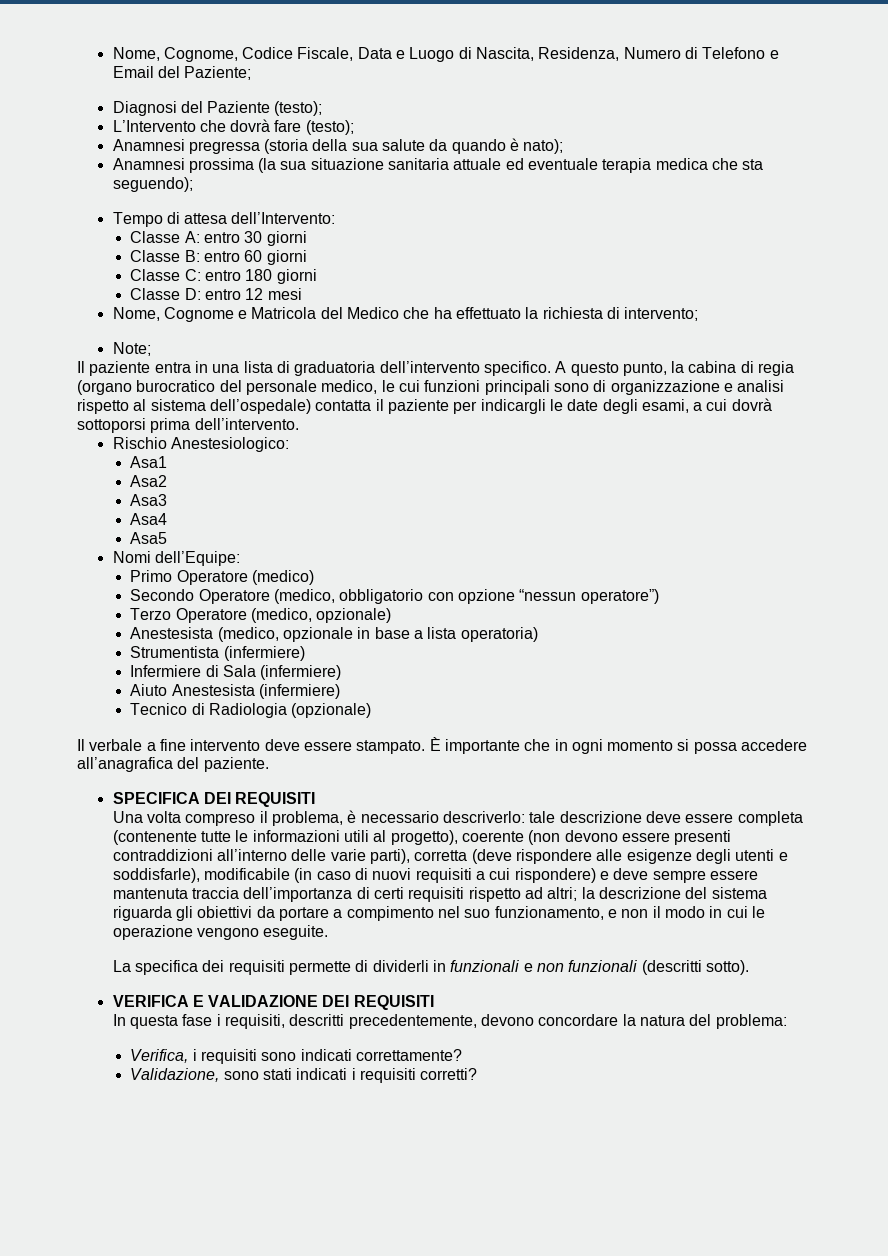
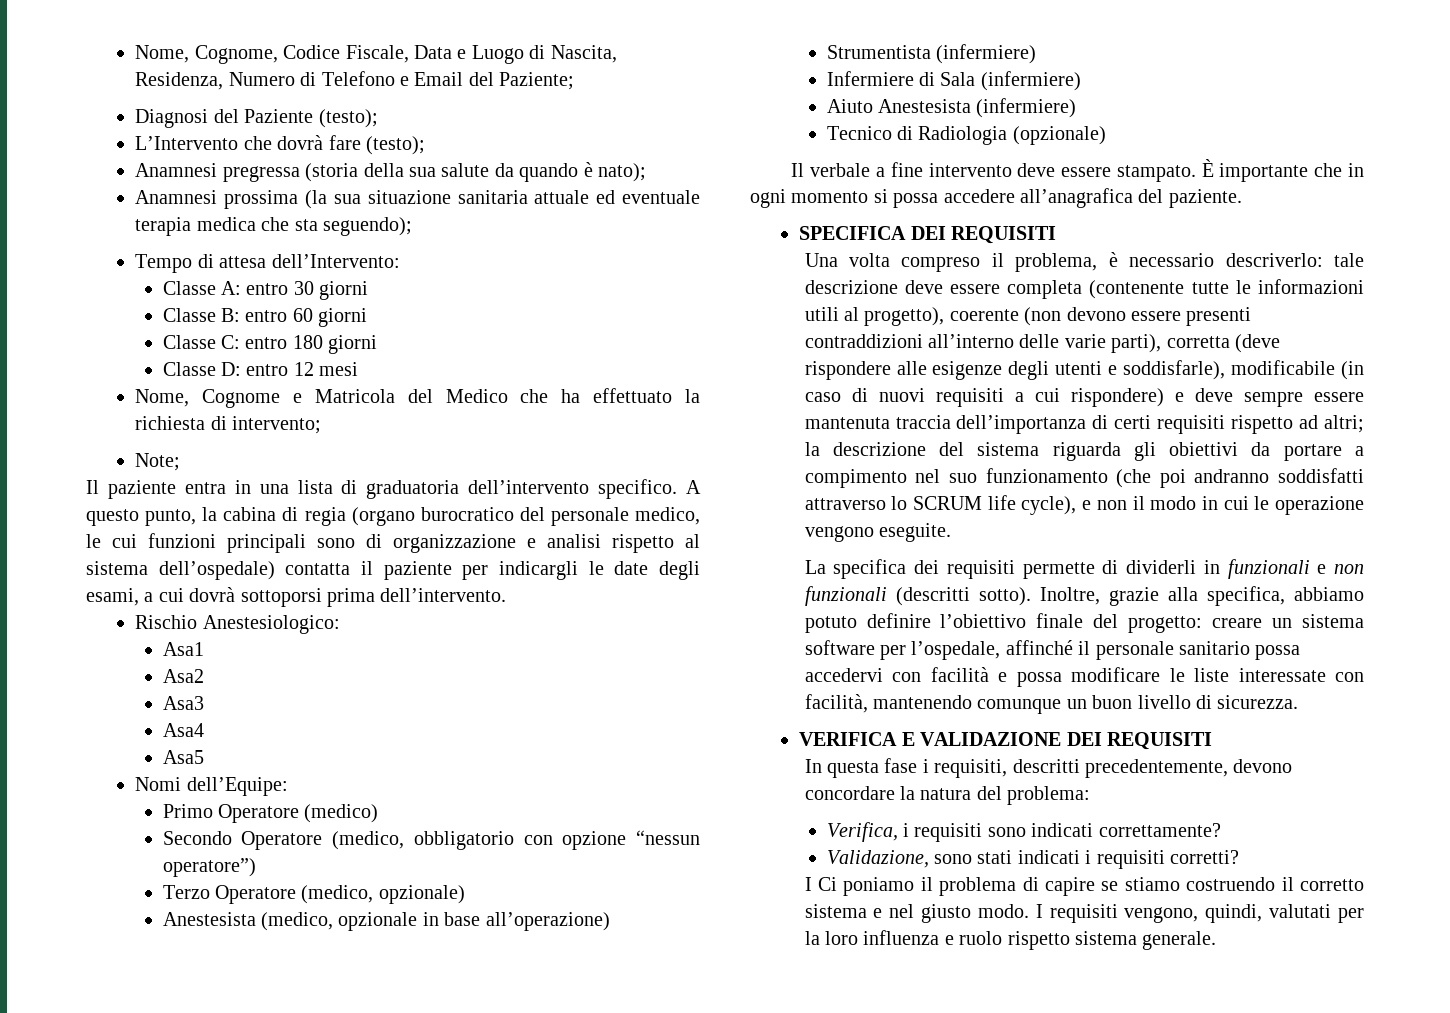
[414,627,538,642] a lista operatoria) -> [485,912,610,931] all’operazione)
[494,906,604,920] funzionamento, -> [985,468,1364,488] [804,495,1077,515] funzionamento (che poi andranno soddisfatti attraverso lo SCRUM life cycle),
(749, 967) none -> [1039,586,1364,606] [804,613,1364,633] [804,640,1301,660] [804,667,1364,687] [804,694,1299,714] Inoltre, grazie alla specifica, abbiamo potuto definire l’obiettivo finale del progetto: creare un sistema software per l’ospedale, affinché il personale sanitario possa accedervi con facilità e possa modificare le liste interessate con facilità, mantenendo comunque un buon livello di sicurezza.
(478, 1074) none -> [804,877,1364,896] [804,904,1364,923] [804,930,1217,950] // I Ci poniamo il problema di capire se stiamo costruendo il corretto sistema e nel giusto modo. I requisiti vengono, quindi, valutati per la loro influenza e ruolo rispetto sistema generale.

